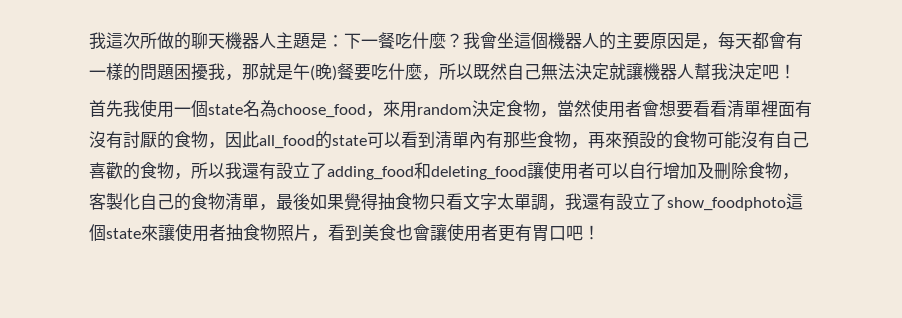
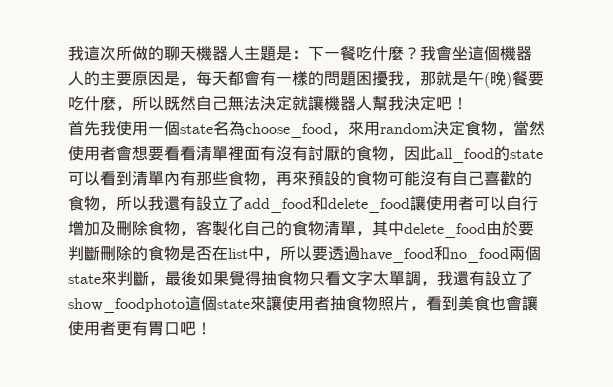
[327,162,527,180] adding_food和deleting_food -> [244,196,410,213] add_food和delete_food
(276, 207) none -> [372,221,534,238] [68,245,541,263] [68,271,165,286] 其中delete_food由於要判斷刪除的食物是否在list中，所以要透過have_food和no_food兩個state來判斷，

